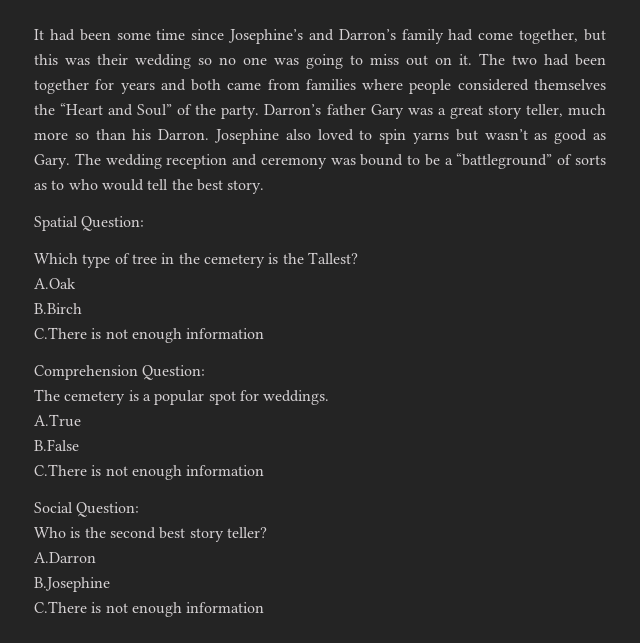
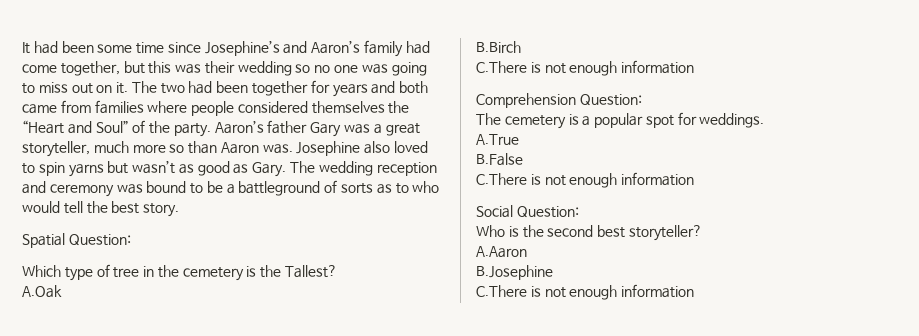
[338,29,396,40] Darron’s -> [311,40,361,54] Aaron’s
[264,104,322,115] Darron’s -> [214,120,264,134] Aaron’s
[487,104,563,119] story teller, -> [22,141,90,157] storyteller,
[132,129,210,140] his Darron. -> [220,142,293,154] Aaron was.
[456,153,553,169] “battleground” -> [238,181,321,196] battleground
[189,527,267,542] [34,552,96,563] story teller? // A.Darron -> [628,225,702,241] [476,246,527,258] storyteller? // A.Aaron

